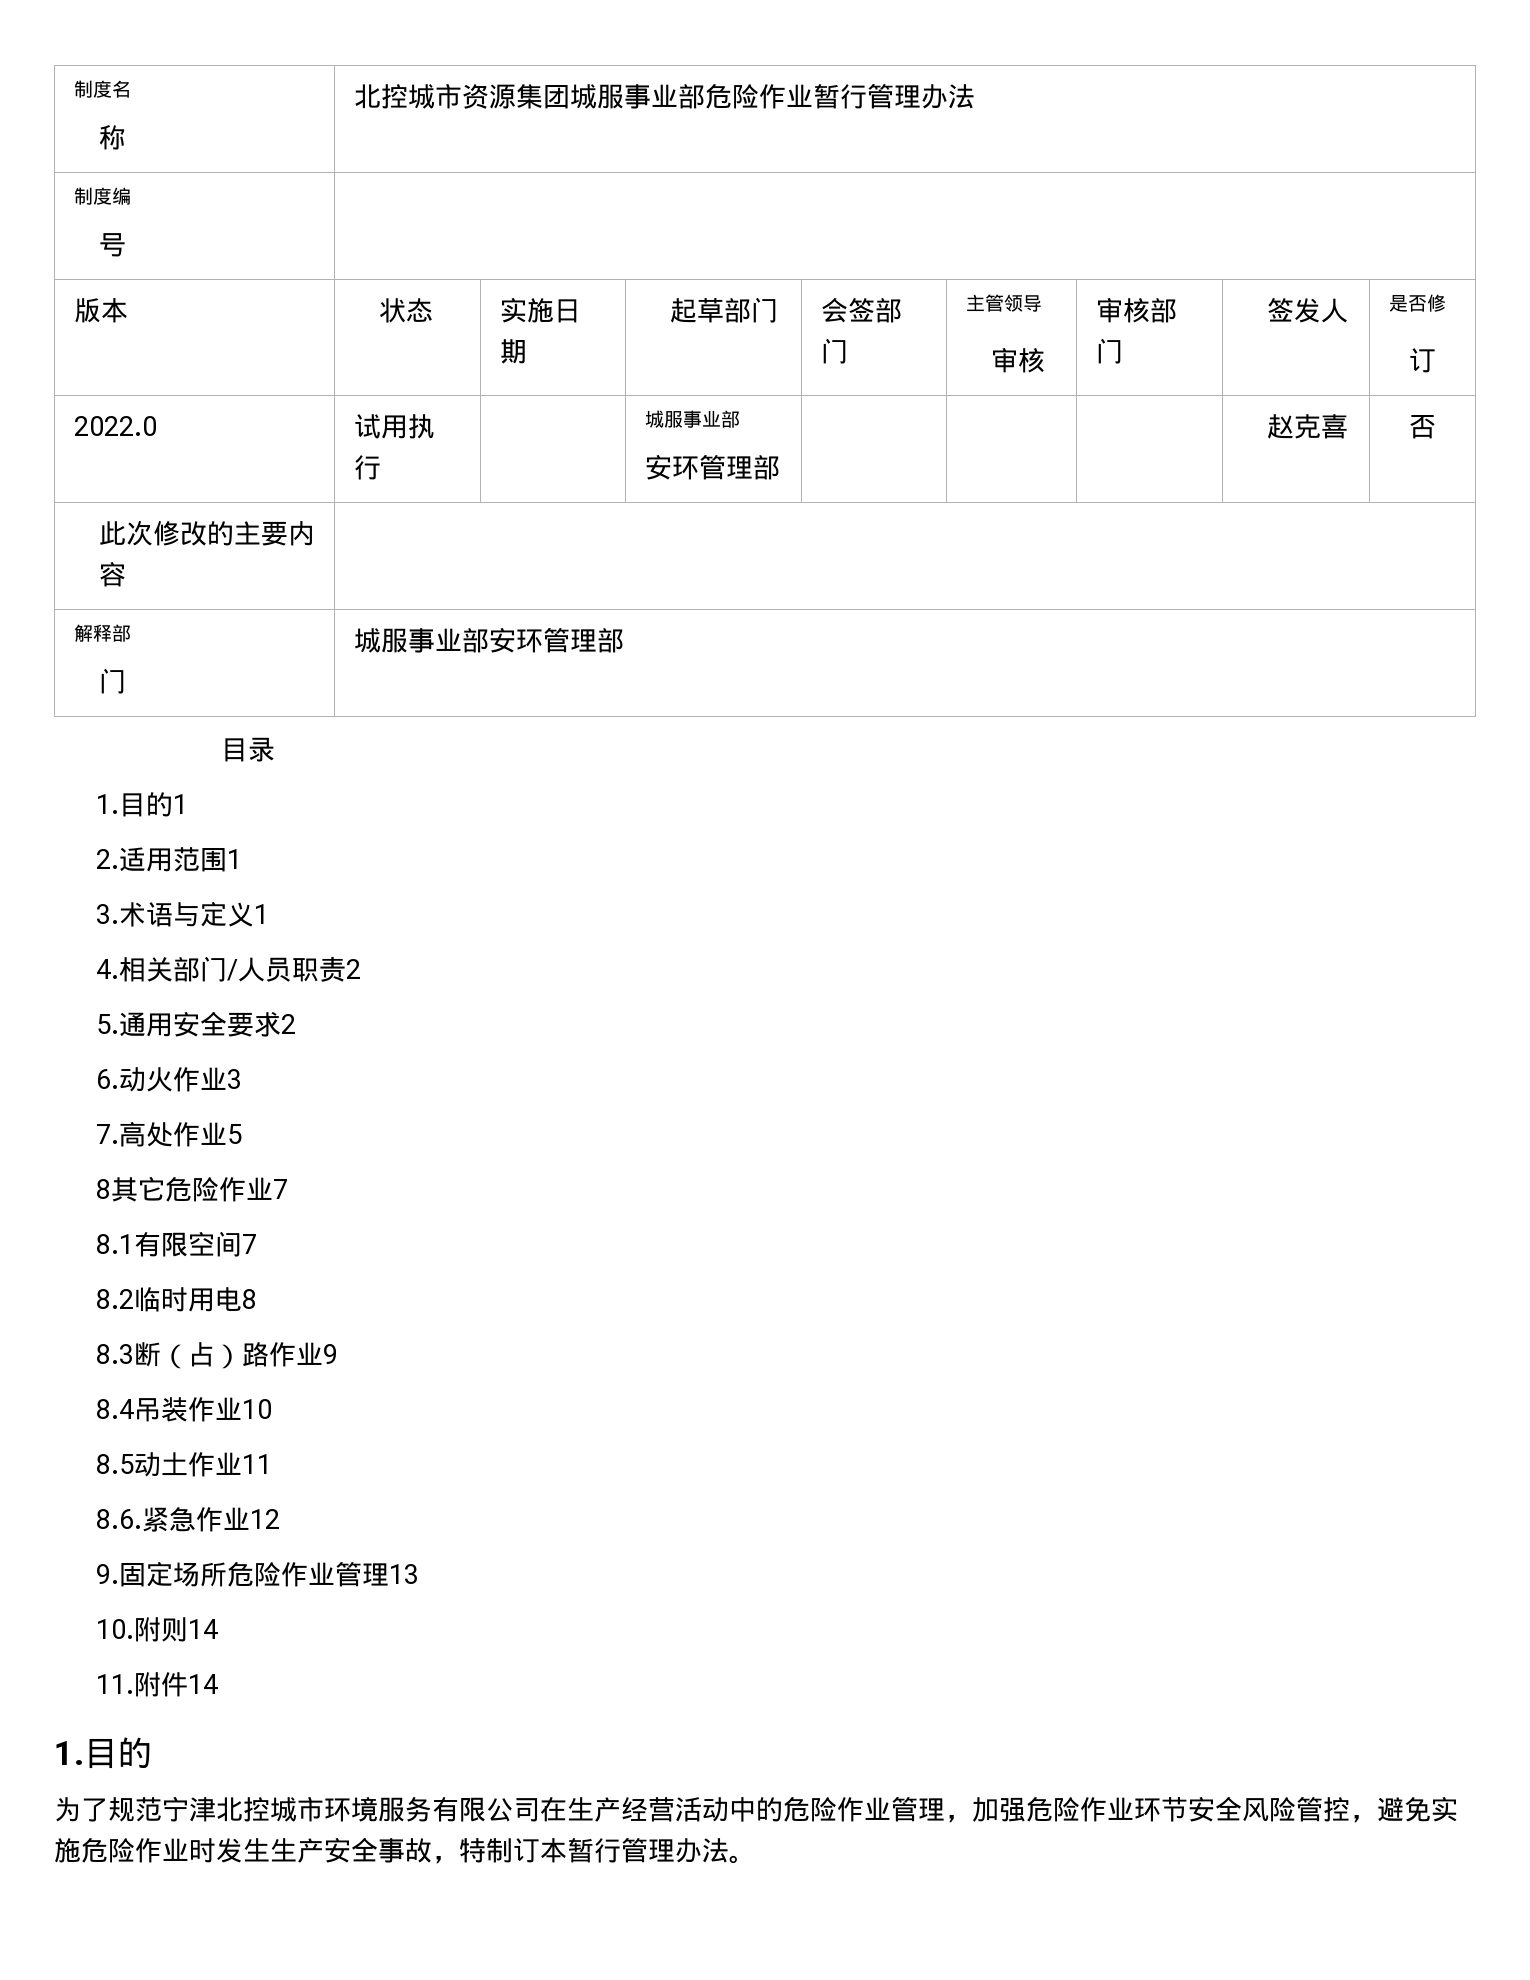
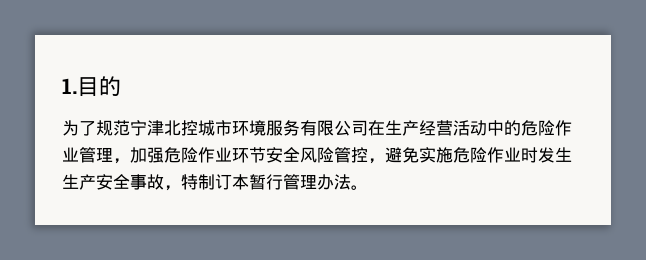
[73,80,131,98] [98,125,126,150] [353,83,975,109] [73,187,131,205] [98,233,126,257] [73,298,128,323] [378,298,433,323] [499,297,581,323] [499,339,527,364] [669,297,778,323] [820,297,902,323] [820,338,848,364] [965,294,1042,312] [990,347,1045,373] [1095,297,1177,323] [1095,338,1123,364] [1266,297,1348,323] [1388,294,1446,312] [1408,348,1436,373] [73,416,157,436] [353,414,435,439] [353,455,381,480] [644,410,740,428] [644,454,780,480] [1266,414,1348,439] [1408,415,1436,439] [98,520,315,546] [98,561,126,587] [73,624,131,642] [98,668,126,694] [353,627,624,653] [220,737,275,762] [95,792,188,817] [95,847,242,872] [95,901,269,927] [95,956,361,982] [95,1011,296,1037] [95,1067,242,1092] [95,1121,242,1147] [95,1176,288,1202] [95,1231,257,1257] [95,1287,257,1312] [95,1342,338,1369] [95,1397,272,1422] [95,1452,272,1477] [95,1507,280,1532] [95,1561,419,1587] [95,1617,218,1642] [95,1672,218,1697] 制度名 // 称 | 北控城市资源集团城服事业部危险作业暂行管理办法 // 制度编 // 号 | // 版本 | 状态 | 实施日期 | 起草部门 | 会签部门 | 主管领导 // 审核 | 审核部门 | 签发人 | 是否修 // 订 // 2022.0 | 试用执行 | | 城服事业部 // 安环管理部 | | | | 赵克喜 | 否 // 此次修改的主要内容 | // 解释部 // 门 | 城服事业部安环管理部 // 目录 // 1.目的1 // 2.适用范围1 // 3.术语与定义1 // 4.相关部门/人员职责2 // 5.通用安全要求2 // 6.动火作业3 // 7.高处作业5 // 8其它危险作业7 // 8.1有限空间7 // 8.2临时用电8 // 8.3断（占）路作业9 // 8.4吊装作业10 // 8.5动土作业11 // 8.6.紧急作业12 // 9.固定场所危险作业管理13 // 10.附则14 // 11.附件14 // -> (62, 86) none

